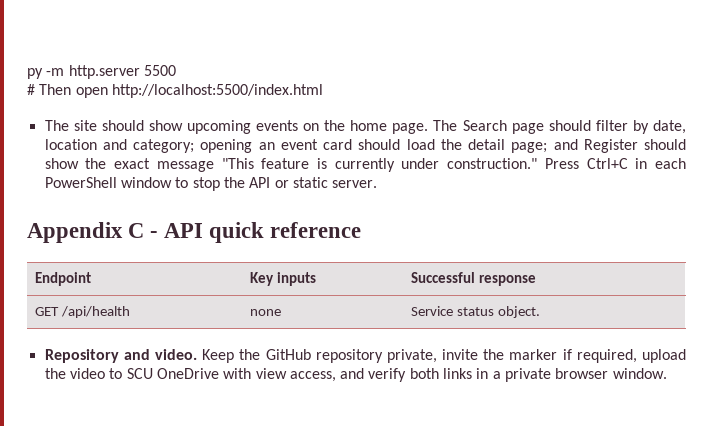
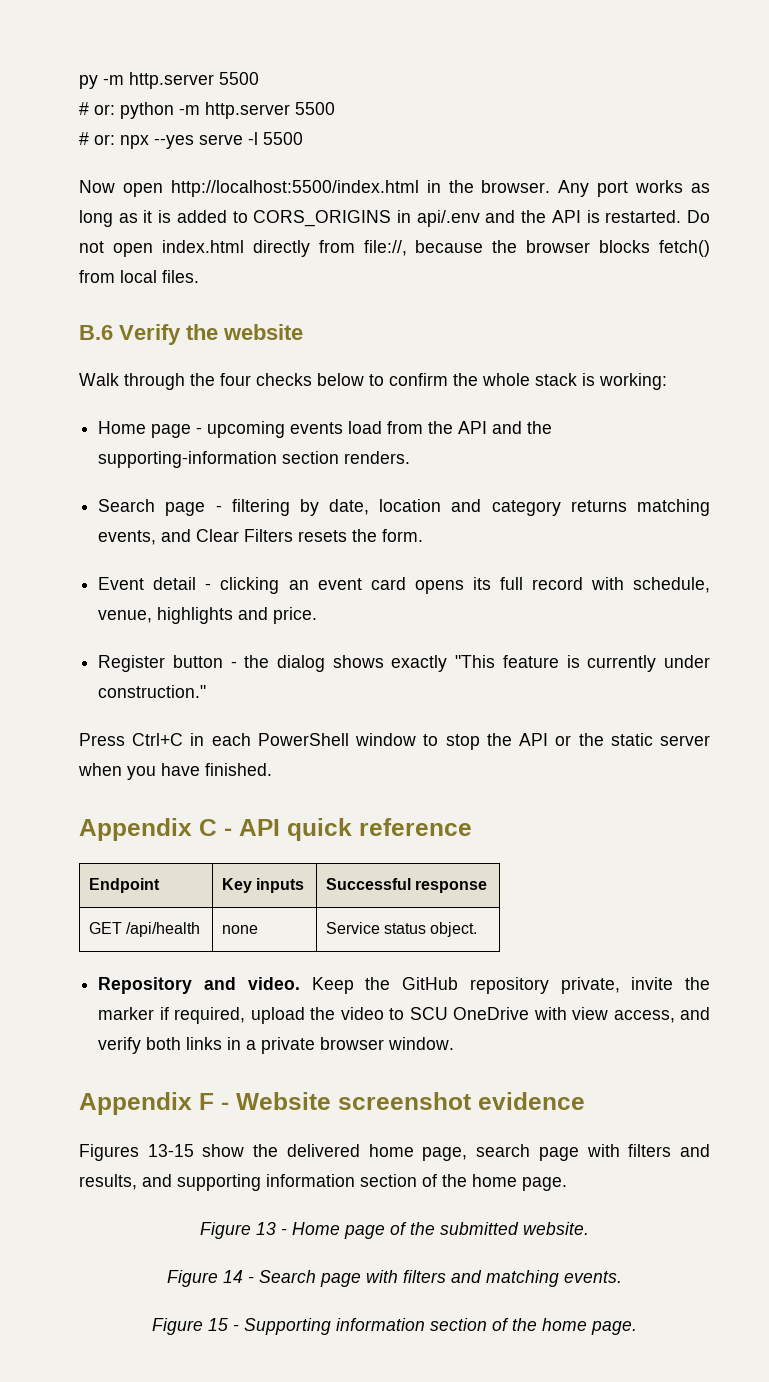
[39,84,323,98] [44,120,686,134] [44,139,686,153] [44,158,214,172] Then open http://localhost:5500/index.html // The site should show upcoming events on the home page. The Search page should filter by date, location and category; opening an event card should load the detail page; and Register should show the exact message -> [94,102,335,119] [79,132,303,149] [79,180,711,197] [79,210,710,227] [79,240,710,257] [79,270,199,283] [79,324,303,345] [79,373,667,390] [98,421,553,438] [98,451,411,468] [98,499,710,516] [98,529,424,545] [98,577,710,594] [98,607,318,624] [98,655,448,672] or: python -m http.server 5500 // # or: npx --yes serve -l 5500 // Now open http://localhost:5500/index.html in the browser. Any port works as long as it is added to CORS_ORIGINS in api/.env and the API is restarted. Do not open index.html directly from file://, because the browser blocks fetch() from local files. // B.6 Verify the website // Walk through the four checks below to confirm the whole stack is working: // Home page - upcoming events load from the API and the supporting-information section renders. // Search page - filtering by date, location and category returns matching events, and Clear Filters resets the form. // Event detail - clicking an event card opens its full record with schedule, venue, highlights and price. // Register button - the dialog shows exactly
(538, 163) none -> (207, 691) //
[292,177,378,188] static server. -> [578,733,710,746] [78,763,272,780] the static server when you have finished.
(667, 373) none -> [79,1092,585,1115] [79,1144,711,1161] [79,1174,567,1191] [200,1222,589,1239] [167,1270,622,1287] [152,1318,637,1335] // Appendix F - Website screenshot evidence // Figures 13-15 show the delivered home page, search page with filters and results, and supporting information section of the home page. // Figure 13 - Home page of the submitted website. // Figure 14 - Search page with filters and matching events. // Figure 15 - Supporting information section of the home page.

